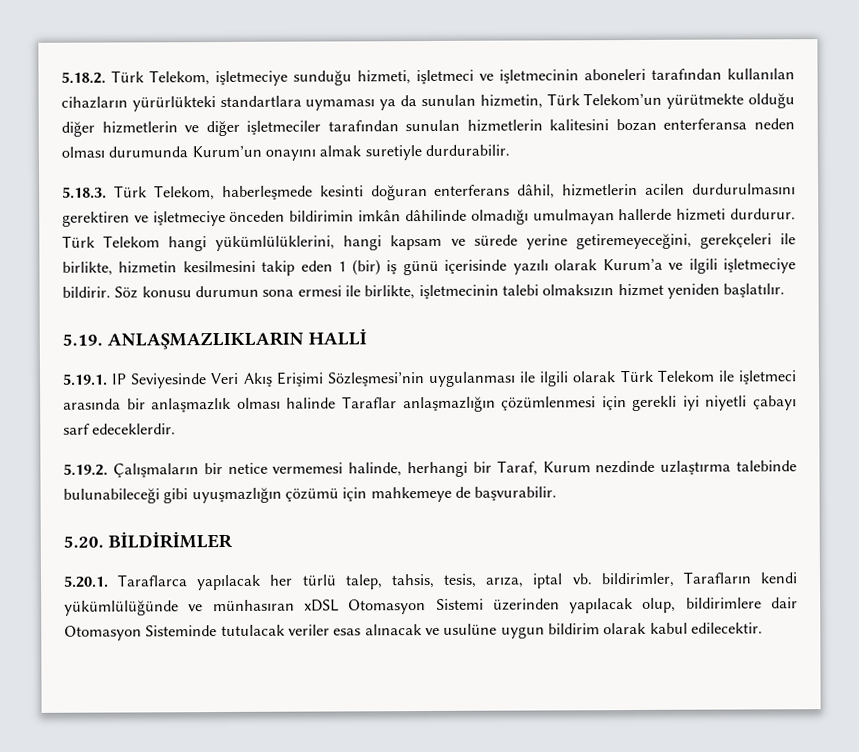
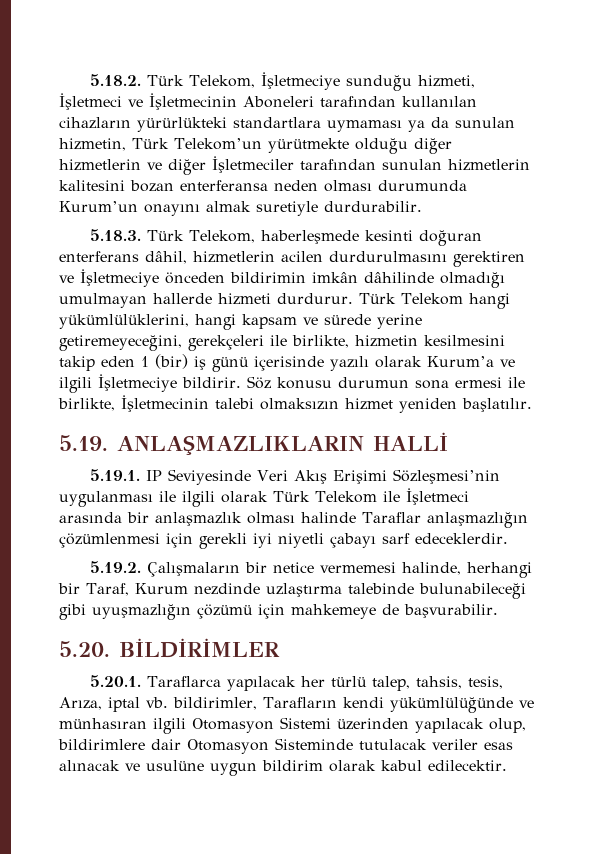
[215,70,288,87] işletmeciye -> [260,72,340,90] İşletmeciye
[416,68,646,85] işletmeci ve işletmecinin aboneleri -> [59,93,314,110] İşletmeci ve İşletmecinin Aboneleri
[246,120,322,135] işletmeciler -> [212,156,294,173] İşletmeciler
[152,210,226,227] işletmeciye -> [80,269,159,287] İşletmeciye
[723,258,797,274] işletmeciye -> [98,374,177,392] İşletmeciye
[418,284,499,300] işletmecinin -> [121,395,209,412] İşletmecinin
[738,370,797,385] işletmeci -> [405,488,469,505] İşletmeci
[485,576,525,588] arıza, -> [59,697,102,710] Arıza,
[303,599,339,612] xDSL -> [153,718,186,734] ilgili

